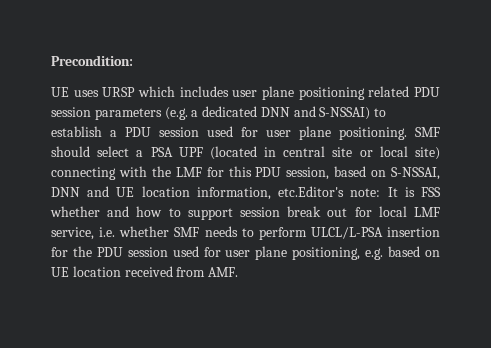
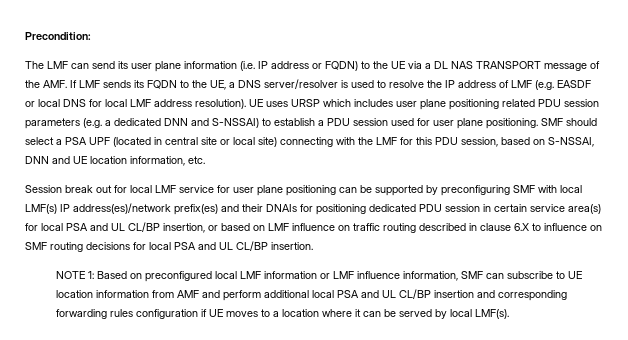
(133, 60) none -> [25,61,600,72] [25,79,591,90] [25,99,246,109] The LMF can send its user plane information (i.e. IP address or FQDN) to the UE via a DL NAS TRANSPORT message of the AMF. If LMF sends its FQDN to the UE, a DNS server/resolver is used to resolve the IP address of LMF (e.g. EASDF or local DNS for local LMF address resolution).
[278,186,442,197] [50,206,280,220] etc.Editor's note: It is FSS whether and how to support session -> [188,156,205,164] [25,185,62,193] etc. // Session
[51,226,440,240] [51,246,440,260] [51,266,239,277] service, i.e. whether SMF needs to perform ULCL/L-PSA insertion for the PDU session used for user plane positioning, e.g. based on UE location received from AMF. -> [179,185,582,196] [25,203,601,215] [25,222,602,233] [25,241,313,252] [56,271,583,282] [56,289,568,301] [56,309,510,319] service for user plane positioning can be supported by preconfiguring SMF with local LMF(s) IP address(es)/network prefix(es) and their DNAIs for positioning dedicated PDU session in certain service area(s) for local PSA and UL CL/BP insertion, or based on LMF influence on traffic routing described in clause 6.X to influence on SMF routing decisions for local PSA and UL CL/BP insertion. // NOTE 1: Based on preconfigured local LMF information or LMF influence information, SMF can subscribe to UE location information from AMF and perform additional local PSA and UL CL/BP insertion and corresponding forwarding rules configuration if UE moves to a location where it can be served by local LMF(s).

